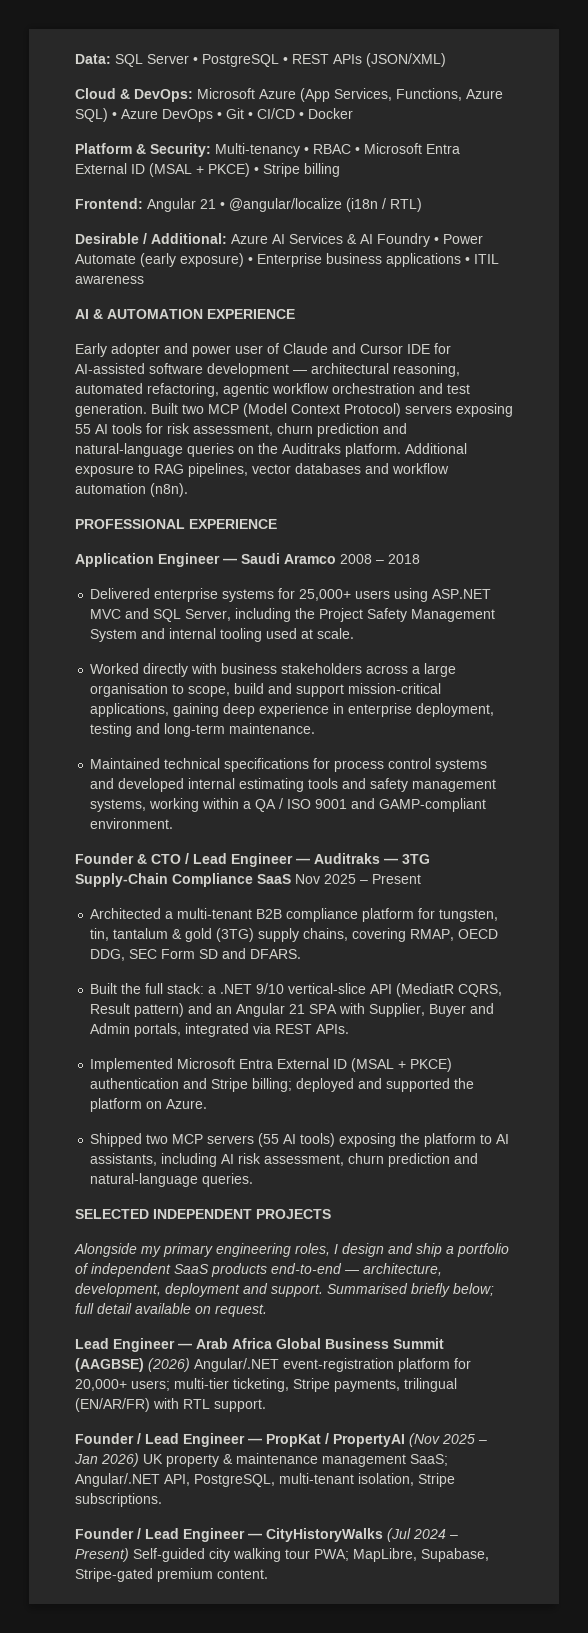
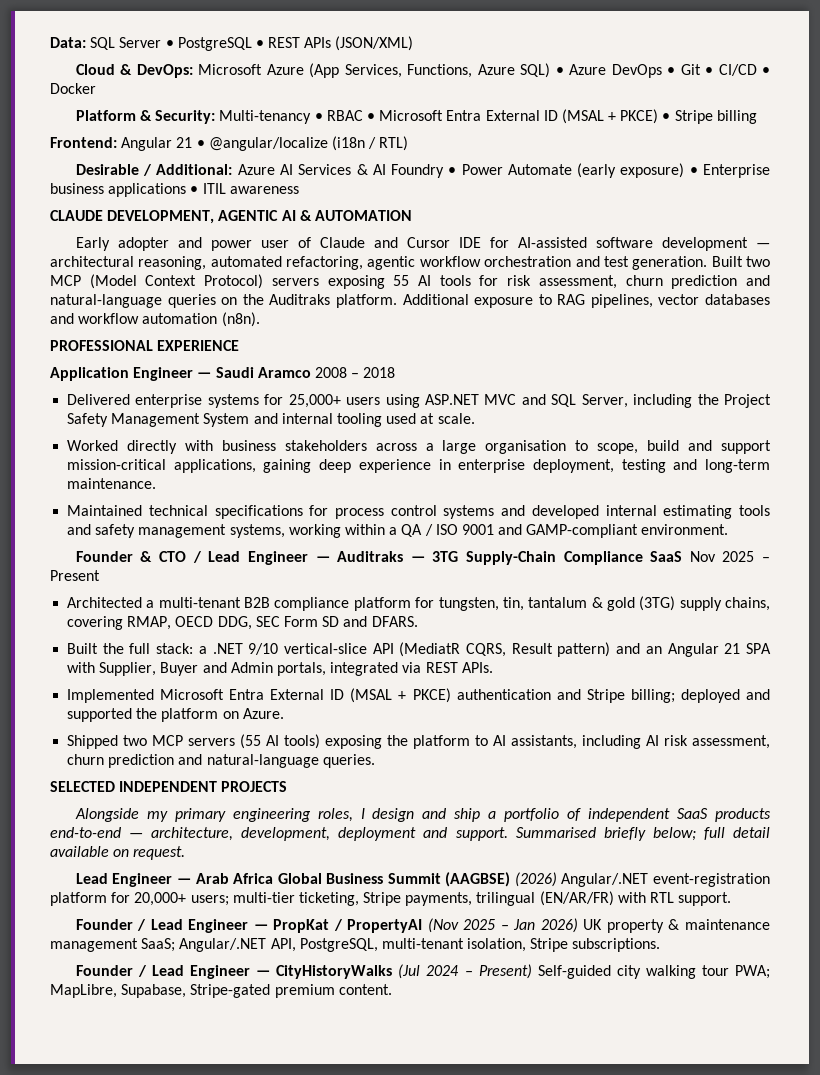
(144, 279) none -> [50,210,279,224] CLAUDE DEVELOPMENT, AGENTIC
[207,309,295,319] EXPERIENCE -> (412, 215) none

